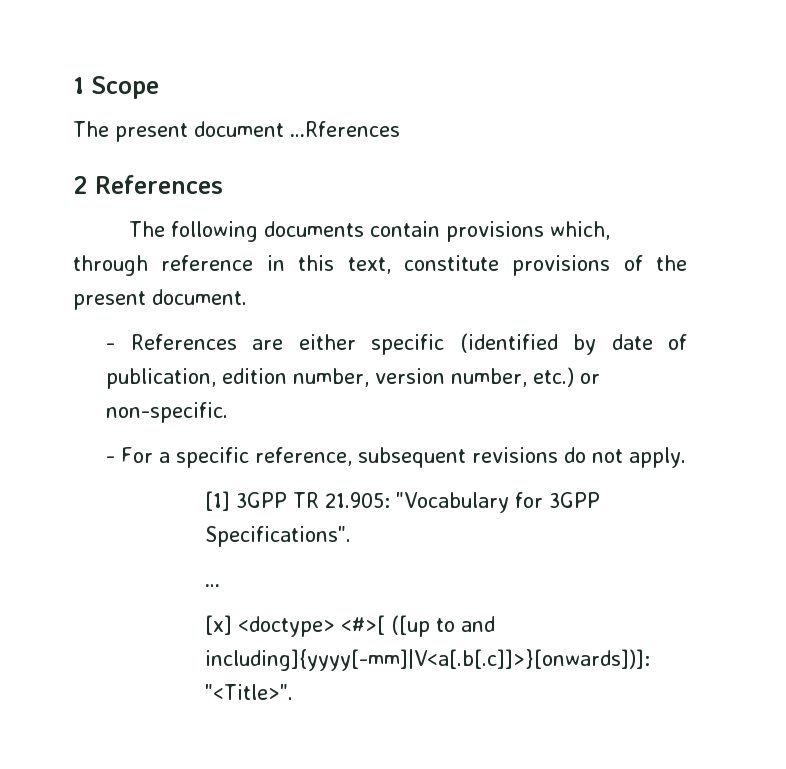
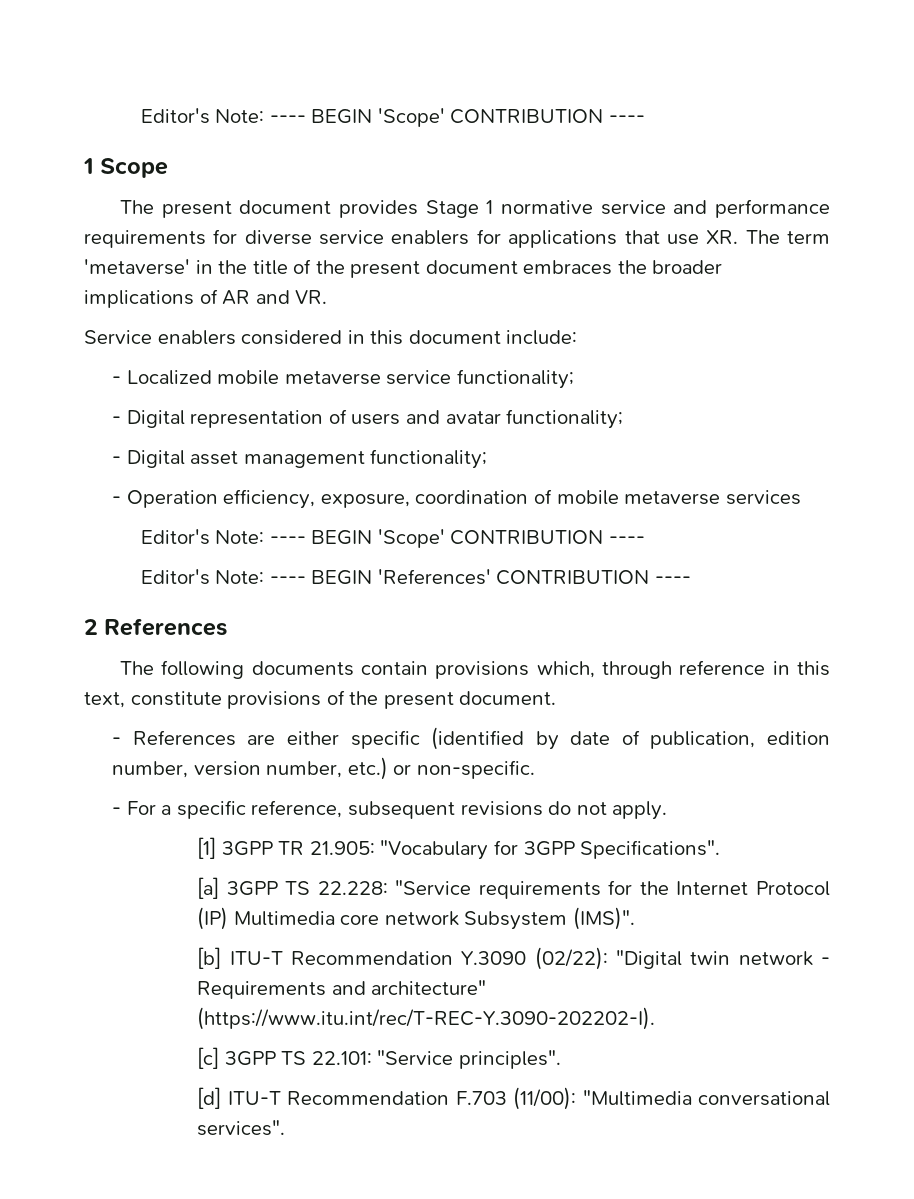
(73, 85) none -> [140,108,645,127] Editor's Note: ---- BEGIN 'Scope' CONTRIBUTION ---- //
[290,121,400,137] …Rferences -> [339,199,831,218] [84,229,831,248] [84,259,723,278] [84,289,328,308] [84,330,578,345] [112,369,575,389] [112,409,624,429] [112,449,488,469] [112,489,801,509] [140,529,645,548] [140,569,691,585] provides Stage 1 normative service and performance requirements for diverse service enablers for applications that use XR. The term 'metaverse' in the title of the present document embraces the broader implications of AR and VR. // Service enablers considered in this document include: // - Localized mobile metaverse service functionality; // - Digital representation of users and avatar functionality; // - Digital asset management functionality; // - Operation efficiency, exposure, coordination of mobile metaverse services // Editor's Note: ---- BEGIN 'Scope' CONTRIBUTION ---- // Editor's Note: ---- BEGIN 'References' CONTRIBUTION ----
[205,584,221,587] [205,615,496,637] [205,649,651,671] [205,684,294,700] … // [x] <doctype> <#>[ ([up to and including]{yyyy[-mm]|V<a[.b[.c]]>}[onwards])]: "<Title>". -> [197,877,830,899] [197,907,636,930] [197,947,830,970] [197,980,487,999] [197,1007,656,1030] [197,1047,562,1069] [197,1087,830,1110] [197,1120,286,1136] [a] 3GPP TS 22.228: "Service requirements for the Internet Protocol (IP) Multimedia core network Subsystem (IMS)". // [b] ITU-T Recommendation Y.3090 (02/22): "Digital twin network - Requirements and architecture" (https://www.itu.int/rec/T-REC-Y.3090-202202-I). // [c] 3GPP TS 22.101: "Service principles". // [d] ITU-T Recommendation F.703 (11/00): "Multimedia conversational services".

